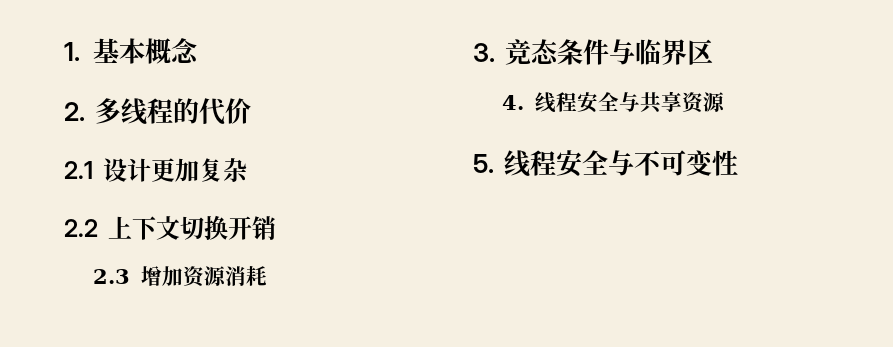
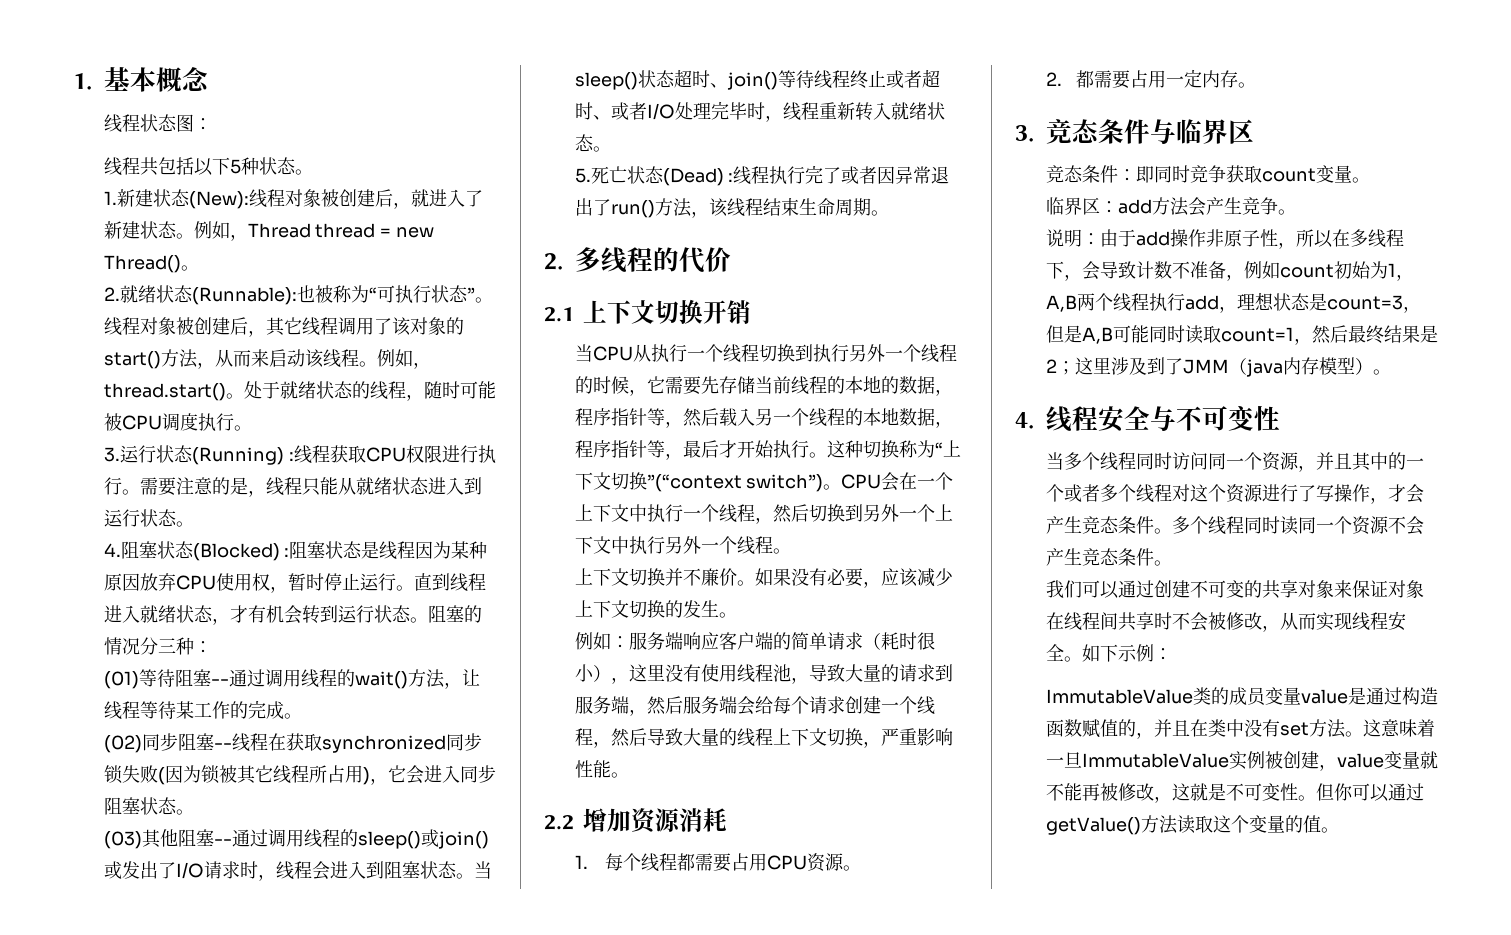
(200, 51) none -> [103,114,212,133] [103,157,313,176] [103,189,483,209] [103,221,435,241] [103,255,199,273] [103,285,493,305] [103,317,464,337] [103,349,431,369] [103,381,496,401] [103,413,252,431] [103,445,496,465] [103,477,482,497] [103,509,194,527] [103,541,488,561] [103,573,486,593] [103,605,482,625] [103,637,212,655] [103,669,480,689] [103,700,302,720] [103,733,482,753] [103,765,496,785] [103,797,194,815] [103,829,489,849] [103,861,492,881] [574,69,940,90] [574,101,945,122] [574,134,611,152] [574,165,950,186] [574,198,889,218] // 线程状态图： // 线程共包括以下5种状态。 // 1.新建状态(New):线程对象被创建后，就进入了新建状态。例如，Thread thread = new Thread()。 // 2.就绪状态(Runnable):也被称为“可执行状态”。线程对象被创建后，其它线程调用了该对象的start()方法，从而来启动该线程。例如，thread.start()。处于就绪状态的线程，随时可能被CPU调度执行。 // 3.运行状态(Running) :线程获取CPU权限进行执行。需要注意的是，线程只能从就绪状态进入到运行状态。 // 4.阻塞状态(Blocked) :阻塞状态是线程因为某种原因放弃CPU使用权，暂时停止运行。直到线程进入就绪状态，才有机会转到运行状态。阻塞的情况分三种： // (01)等待阻塞--通过调用线程的wait()方法，让线程等待某工作的完成。 // (02)同步阻塞--线程在获取synchronized同步锁失败(因为锁被其它线程所占用)，它会进入同步阻塞状态。 // (03)其他阻塞--通过调用线程的sleep()或join()或发出了I/O请求时，线程会进入到阻塞状态。当sleep()状态超时、join()等待线程终止或者超时、或者I/O处理完毕时，线程重新转入就绪状态。 // 5.死亡状态(Dead) :线程执行完了或者因异常退出了run()方法，该线程结束生命周期。
[103,158,249,182] [64,219,98,237] 设计更加复杂 // 2.2 -> (574, 314) none
[93,266,267,288] 2.3增加资源消耗 -> [574,344,957,363] [574,376,953,396] [574,408,953,428] [574,440,961,460] [574,472,954,492] [574,504,953,524] [574,536,791,555] [574,568,953,588] [574,600,737,618] [574,632,935,650] [574,664,953,684] [574,696,935,716] [574,728,953,748] [574,760,629,778] [544,808,727,834] [574,853,862,872] [1045,69,1257,89] 当CPU从执行一个线程切换到执行另外一个线程的时候，它需要先存储当前线程的本地的数据，程序指针等，然后载入另一个线程的本地数据，程序指针等，最后才开始执行。这种切换称为“上下文切换”(“context switch”)。CPU会在一个上下文中执行一个线程，然后切换到另外一个上下文中执行另外一个线程。 // 上下文切换并不廉价。如果没有必要，应该减少上下文切换的发生。 // 例如：服务端响应客户端的简单请求（耗时很小），这里没有使用线程池，导致大量的请求到服务端，然后服务端会给每个请求创建一个线程，然后导致大量的线程上下文切换，严重影响性能。 // 2.2增加资源消耗 // 1.每个线程都需要占用CPU资源。 // 2.都需要占用一定内存。
[502,91,725,114] [473,154,494,173] 4.线程安全与共享资源 // 5. -> [1045,165,1370,183] [1045,197,1296,216] [1045,229,1404,249] [1045,261,1414,281] [1045,292,1421,313] [1045,325,1438,345] [1045,357,1391,377] [1015,412,1034,429] 竞态条件：即同时竞争获取count变量。 // 临界区：add方法会产生竞争。 // 说明：由于add操作非原子性，所以在多线程下，会导致计数不准备，例如count初始为1，A,B两个线程执行add，理想状态是count=3，但是A,B可能同时读取count=1，然后最终结果是2；这里涉及到了JMM（java内存模型）。 // 4.
(739, 163) none -> [1045,452,1424,472] [1045,484,1424,504] [1045,516,1424,535] [1045,548,1172,566] [1045,580,1424,599] [1045,611,1406,632] [1045,644,1172,662] [1045,687,1438,706] [1045,719,1435,739] [1045,751,1438,771] [1045,783,1424,803] [1045,815,1339,835] // 当多个线程同时访问同一个资源，并且其中的一个或者多个线程对这个资源进行了写操作，才会产生竞态条件。多个线程同时读同一个资源不会产生竞态条件。 // 我们可以通过创建不可变的共享对象来保证对象在线程间共享时不会被修改，从而实现线程安全。如下示例： // ImmutableValue类的成员变量value是通过构造函数赋值的，并且在类中没有set方法。这意味着一旦ImmutableValue实例被创建，value变量就不能再被修改，这就是不可变性。但你可以通过getValue()方法读取这个变量的值。

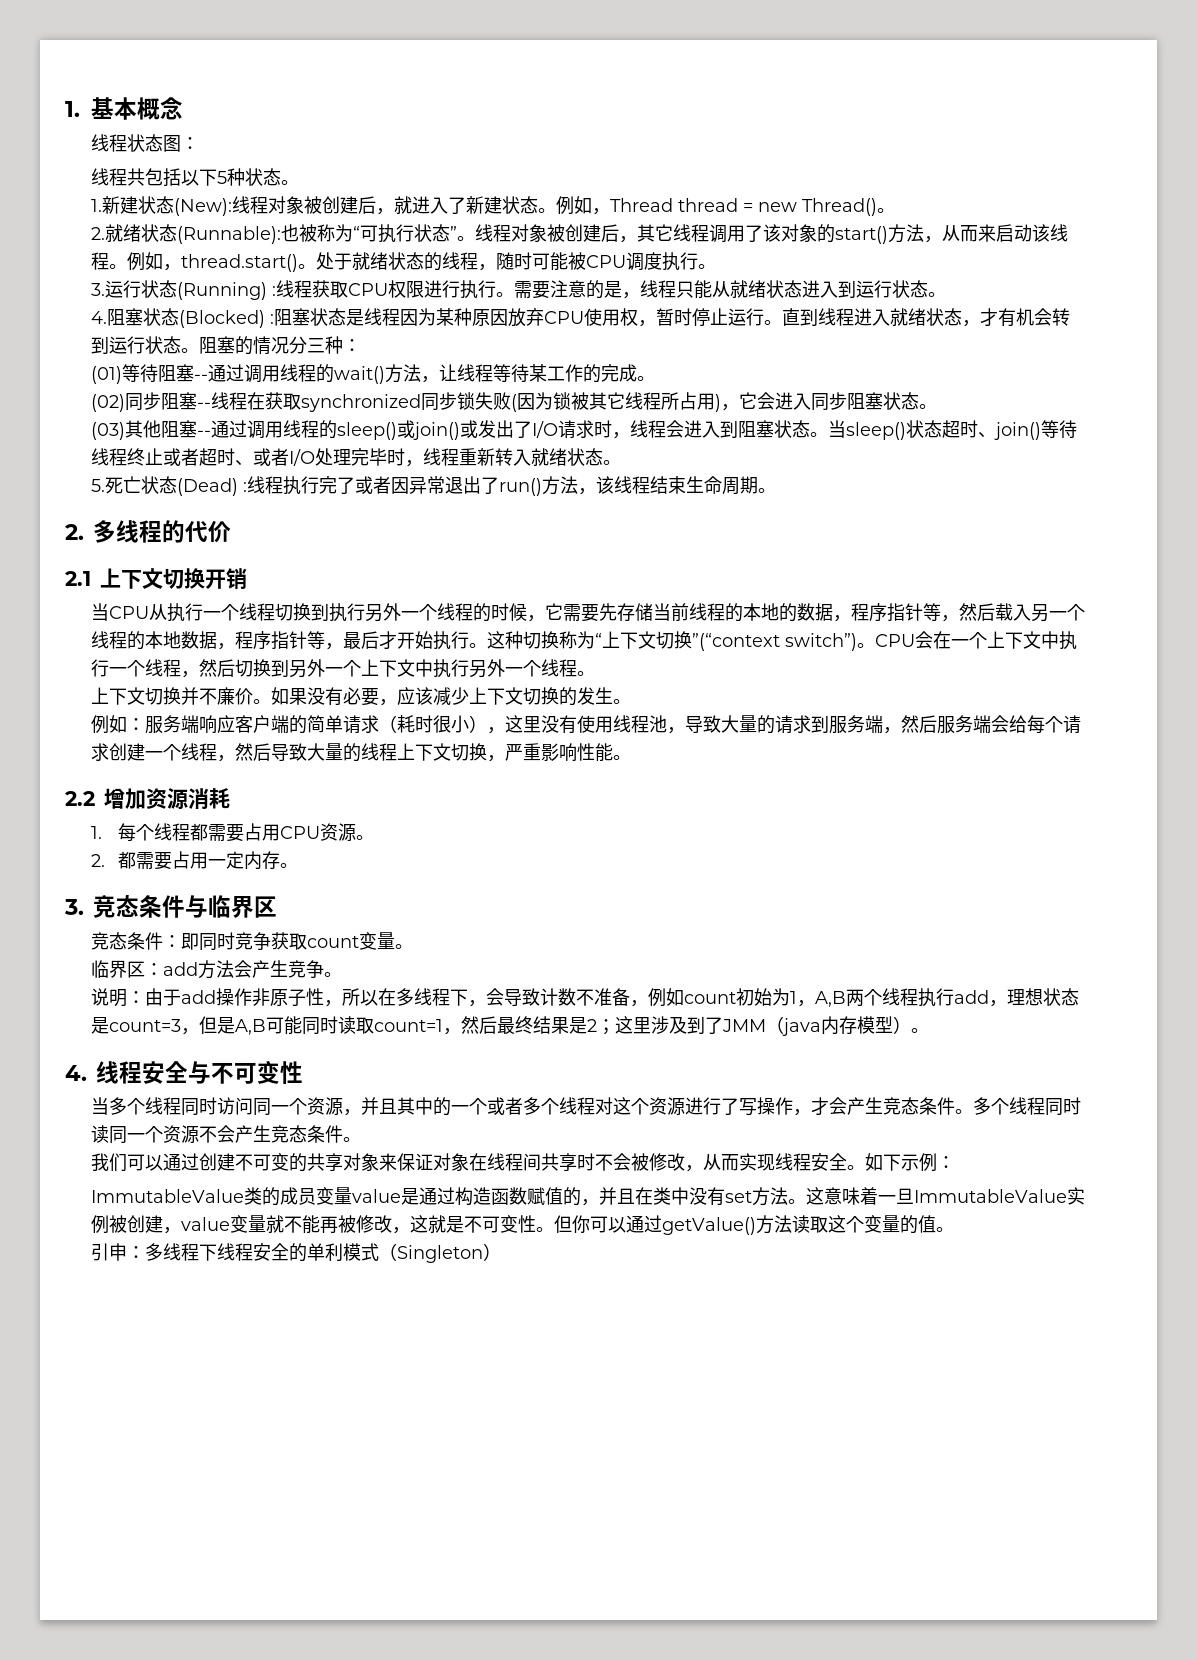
(1339, 830) none -> [91,1243,502,1263] // 引申：多线程下线程安全的单利模式（Singleton）

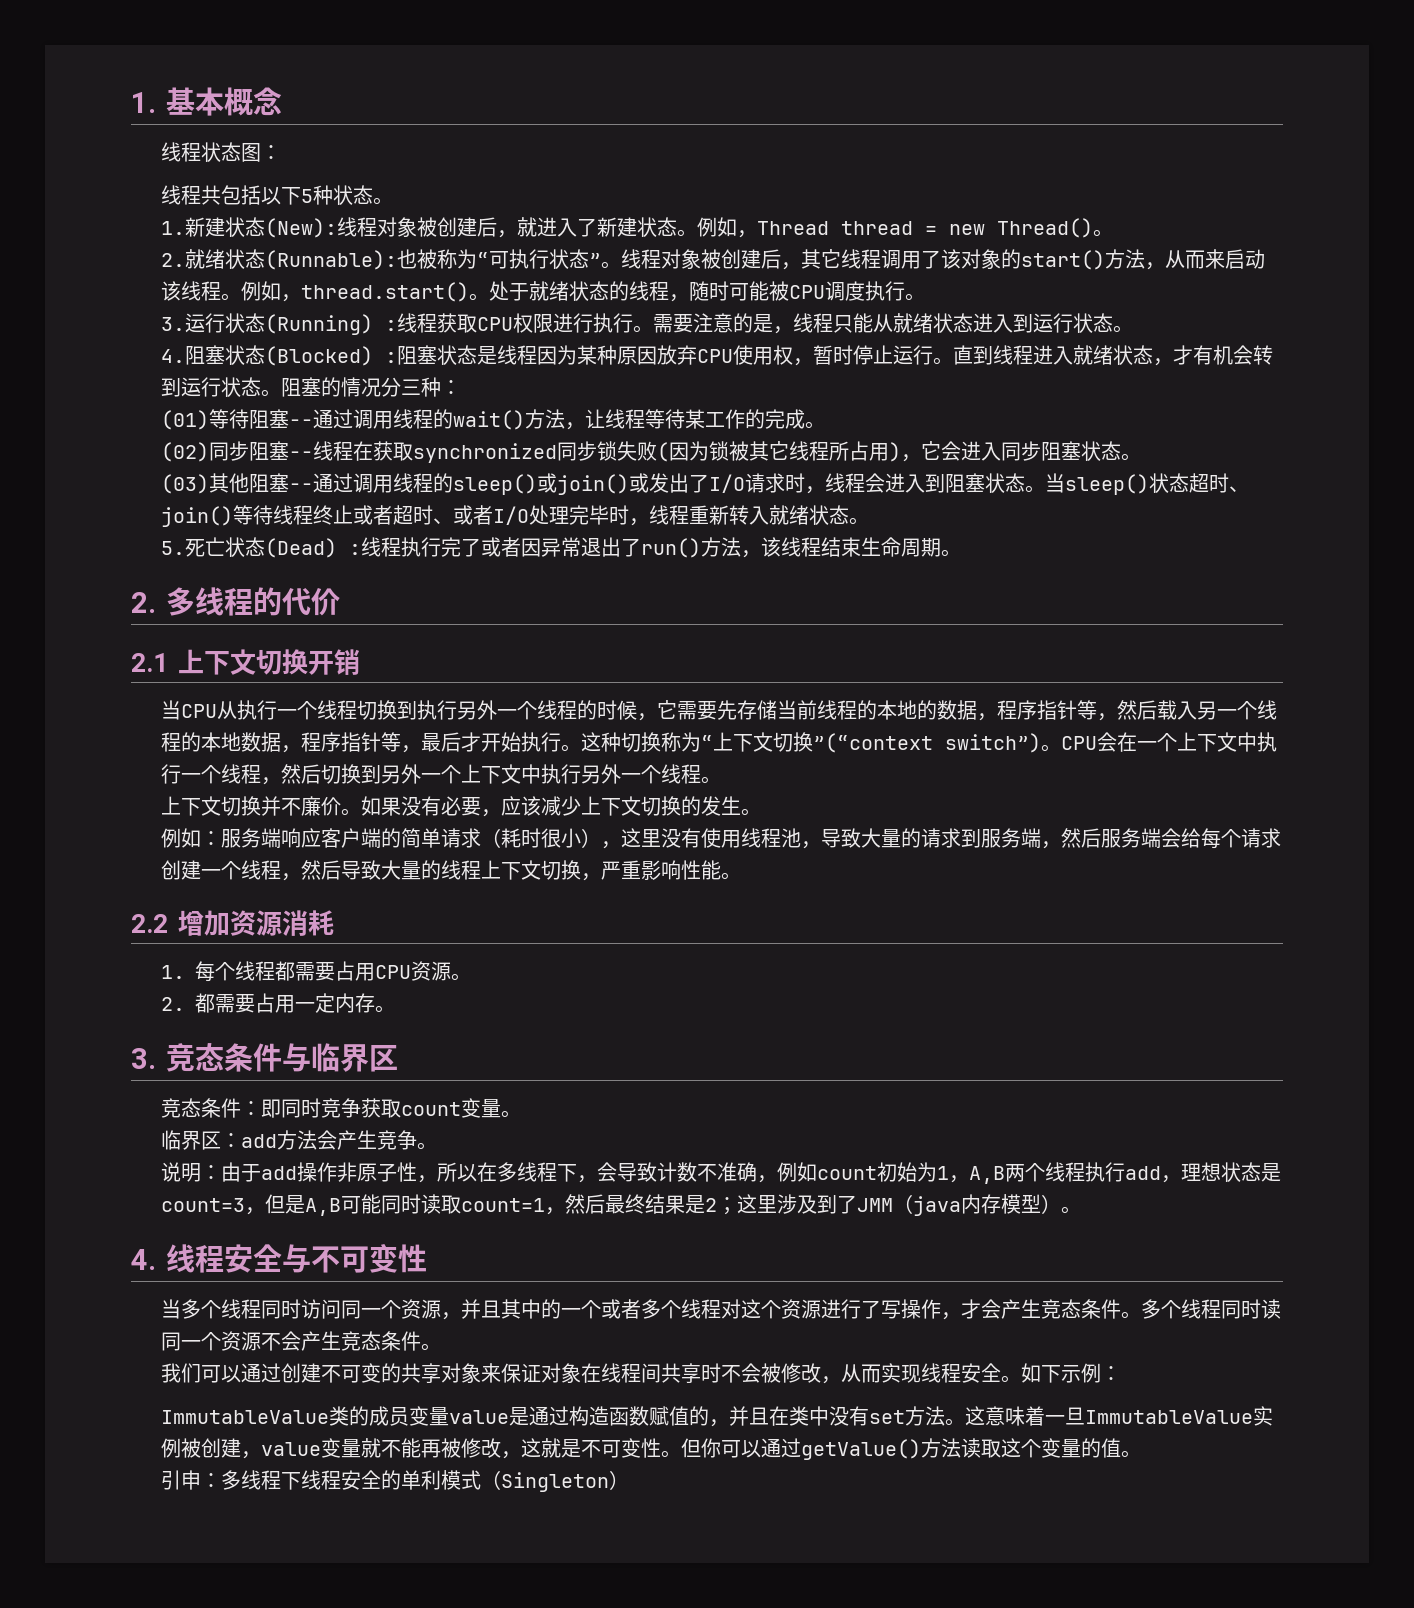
[612,988,631,1006] 备 -> [737,1162,758,1182] 确

